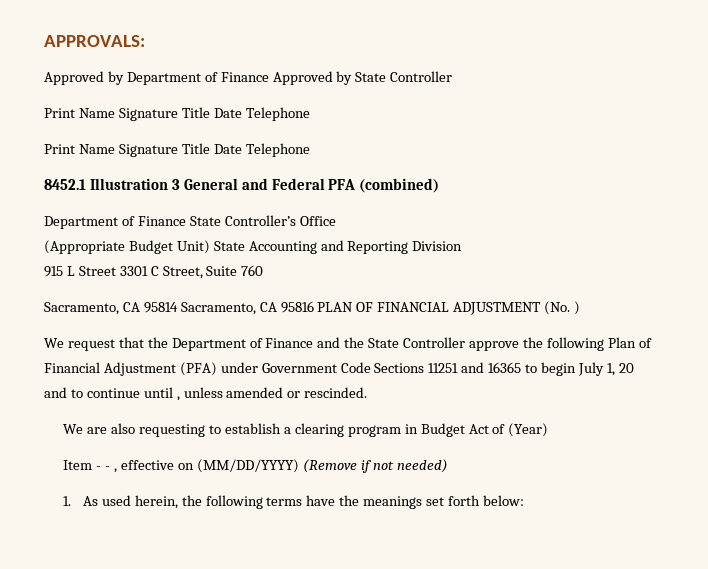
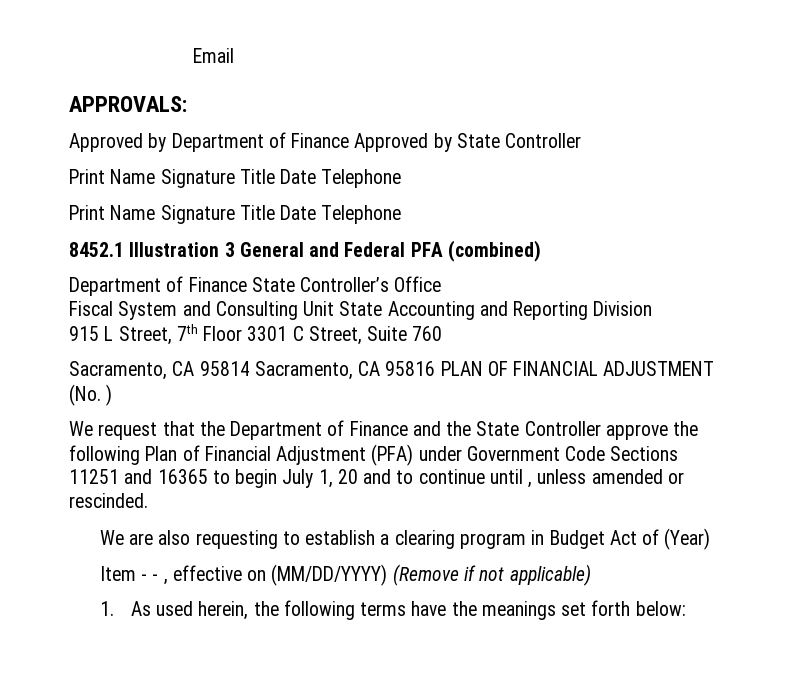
(44, 41) none -> [192,48,234,63] Email //
[44,240,210,254] (Appropriate Budget Unit) -> [69,301,335,320] Fiscal System and Consulting Unit
[78,266,116,276] Street -> [118,324,243,345] Street, 7th Floor
[396,459,448,473] needed) -> [509,564,591,586] applicable)

